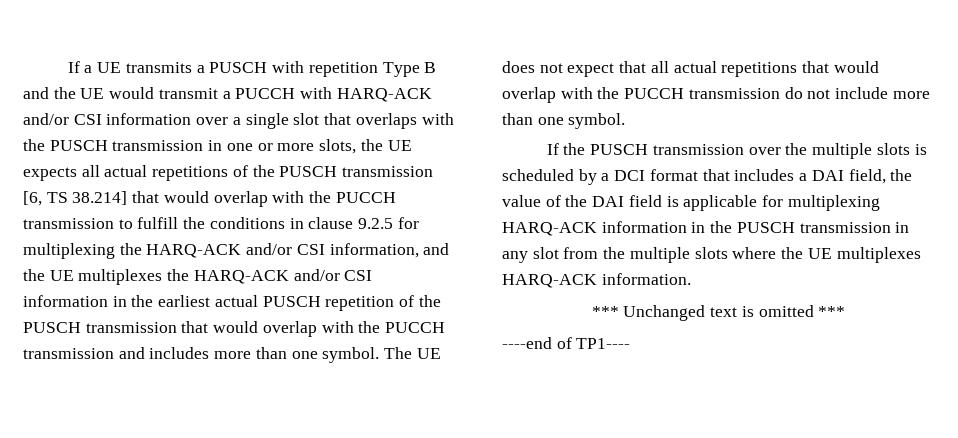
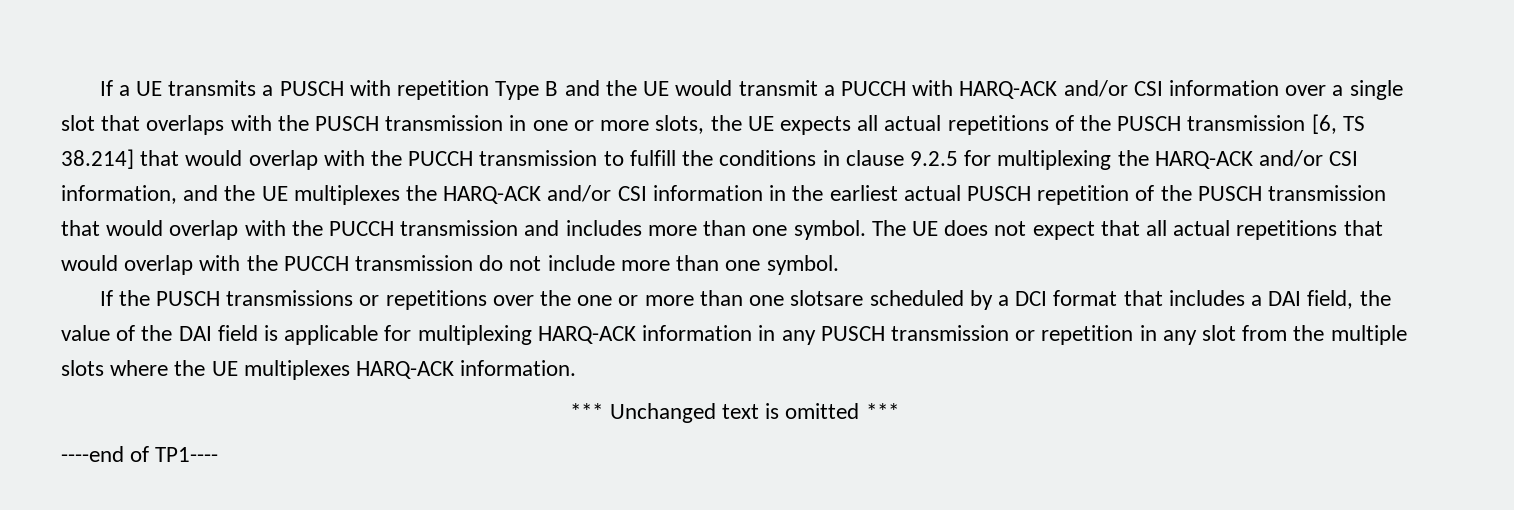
[652,143,927,159] transmission over the multiple slots is -> [226,290,864,310] transmissions or repetitions over the one or more than one slotsare
[710,221,891,233] the PUSCH transmission -> [781,325,1134,345] any PUSCH transmission or repetition

